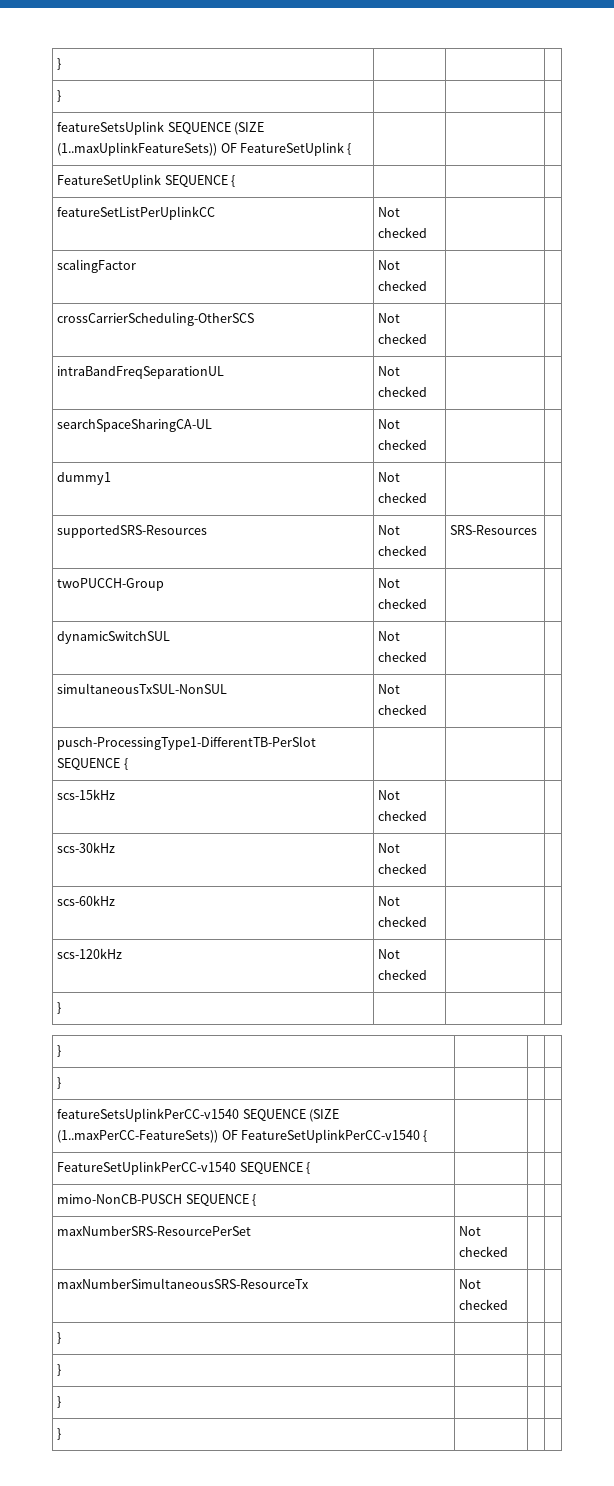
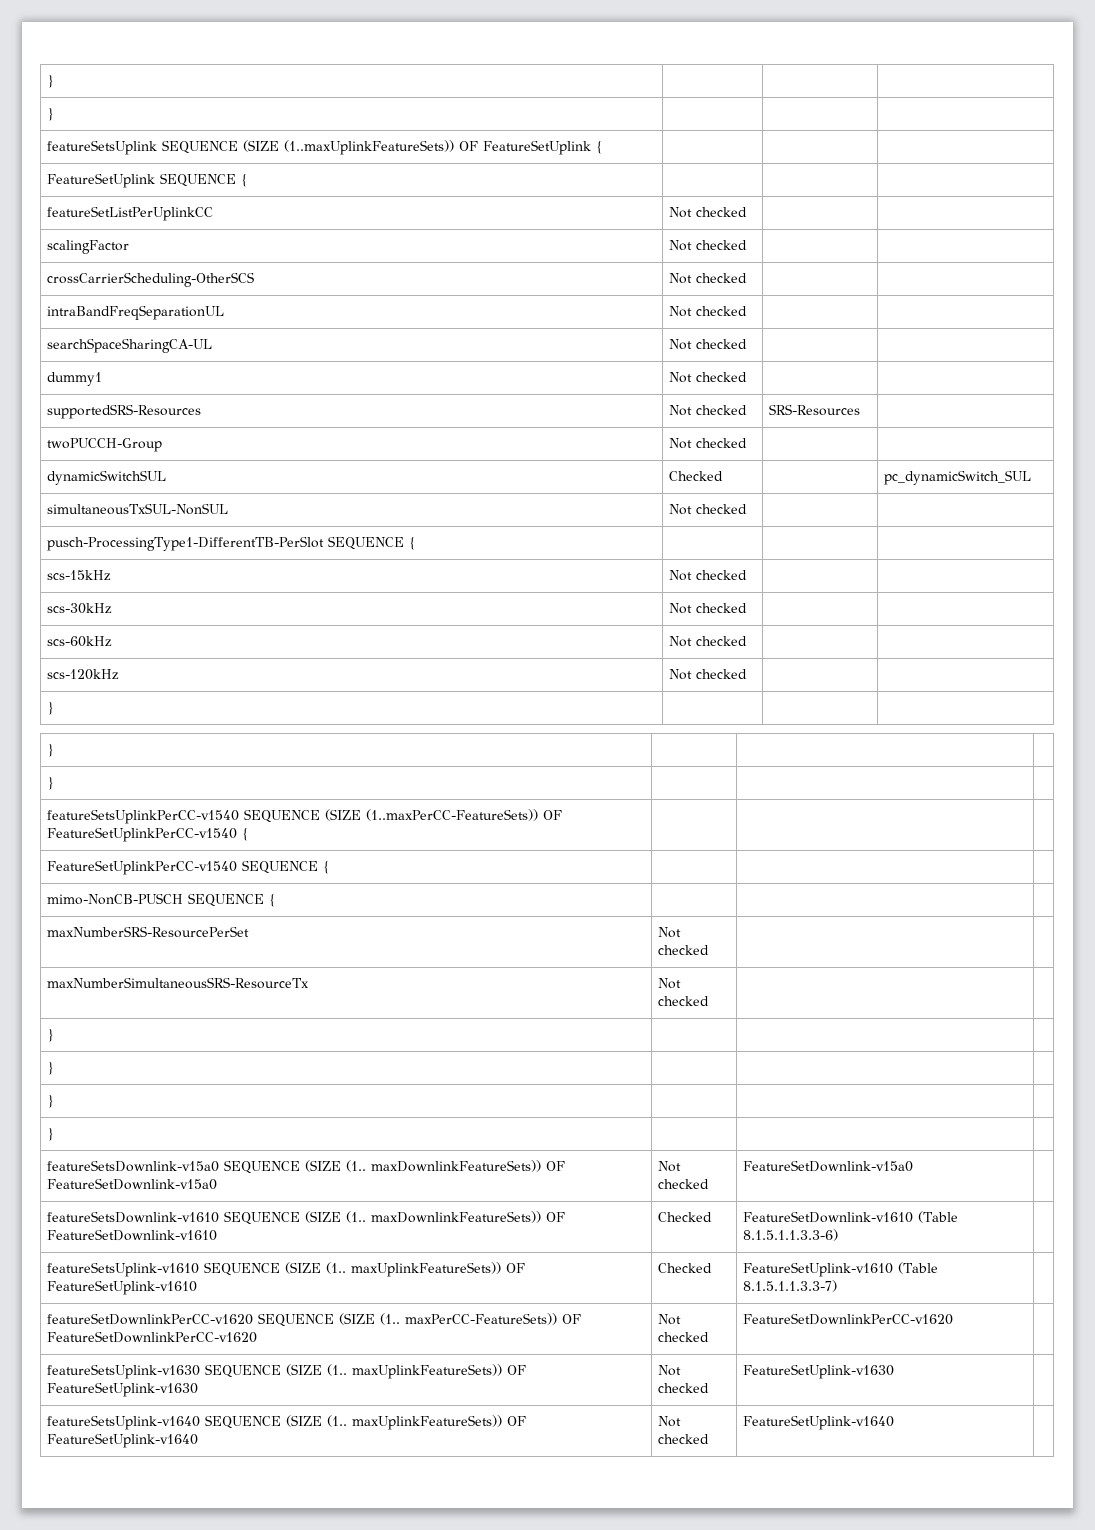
[378,631,401,641] [378,651,428,662] Not checked | | -> [668,471,723,481] [883,470,1031,485] Checked | | pc_dynamicSwitch_SUL
(62, 1434) none -> [46,1160,565,1174] [46,1178,217,1190] [657,1161,681,1172] [657,1179,709,1189] [742,1160,913,1172] [46,1211,565,1225] [46,1229,217,1241] [657,1212,712,1222] [742,1211,958,1223] [742,1229,838,1241] [46,1262,525,1277] [46,1280,197,1295] [657,1263,712,1273] [742,1262,938,1277] [742,1280,837,1292] [46,1313,581,1327] [46,1331,257,1343] [657,1314,681,1325] [657,1332,709,1342] [742,1313,953,1325] [46,1364,526,1379] [46,1382,198,1397] [657,1365,681,1376] [657,1383,709,1393] [742,1364,894,1379] [46,1415,526,1430] [46,1433,198,1448] [657,1416,681,1427] [657,1434,709,1444] [742,1415,894,1430] // featureSetsDownlink-v15a0 SEQUENCE (SIZE (1.. maxDownlinkFeatureSets)) OF FeatureSetDownlink-v15a0 | Not checked | FeatureSetDownlink-v15a0 | // featureSetsDownlink-v1610 SEQUENCE (SIZE (1.. maxDownlinkFeatureSets)) OF FeatureSetDownlink-v1610 | Checked | FeatureSetDownlink-v1610 (Table 8.1.5.1.1.3.3-6) | // featureSetsUplink-v1610 SEQUENCE (SIZE (1.. maxUplinkFeatureSets)) OF FeatureSetUplink-v1610 | Checked | FeatureSetUplink-v1610 (Table 8.1.5.1.1.3.3-7) | // featureSetDownlinkPerCC-v1620 SEQUENCE (SIZE (1.. maxPerCC-FeatureSets)) OF FeatureSetDownlinkPerCC-v1620 | Not checked | FeatureSetDownlinkPerCC-v1620 | // featureSetsUplink-v1630 SEQUENCE (SIZE (1.. maxUplinkFeatureSets)) OF FeatureSetUplink-v1630 | Not checked | FeatureSetUplink-v1630 | // featureSetsUplink-v1640 SEQUENCE (SIZE (1.. maxUplinkFeatureSets)) OF FeatureSetUplink-v1640 | Not checked | FeatureSetUplink-v1640 |

